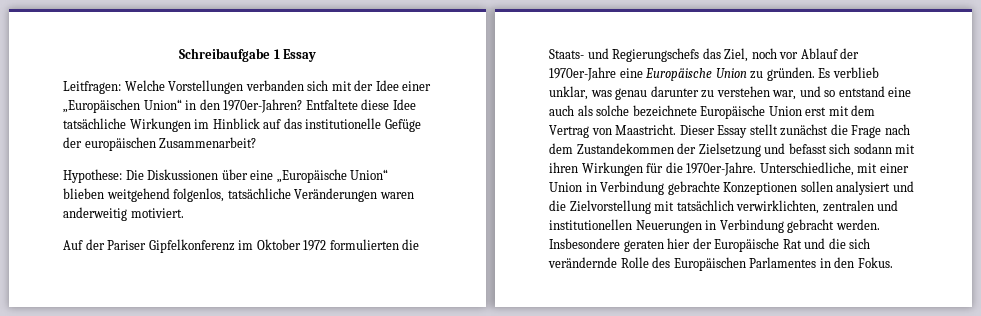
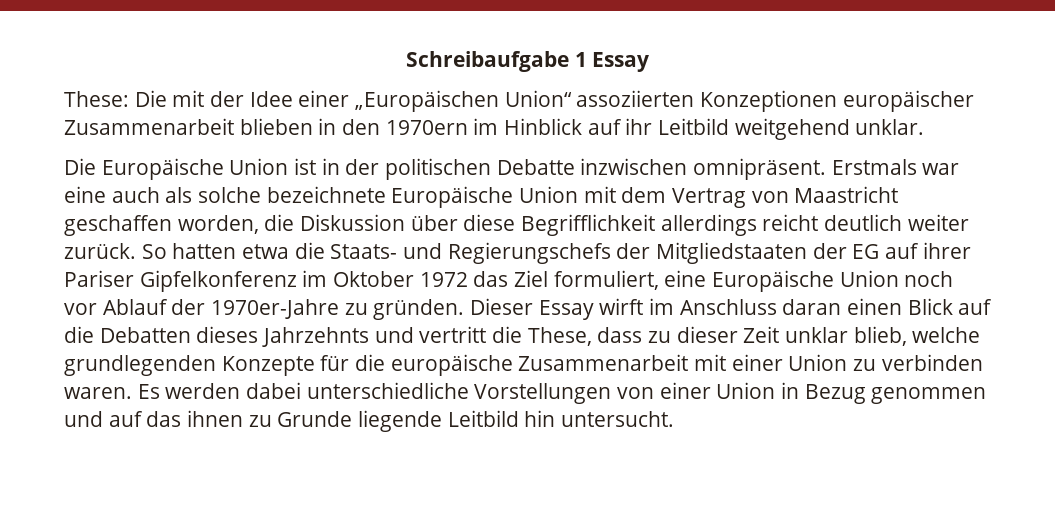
[63,80,329,94] Leitfragen: Welche Vorstellungen verbanden sich -> [64,90,167,107] These: Die
[185,99,416,113] [63,118,421,132] [63,137,257,151] [63,169,389,183] [63,188,414,202] [63,207,184,221] [63,239,420,253] [549,48,860,62] [549,67,879,81] [549,86,885,100] in den 1970er-Jahren? Entfaltete diese Idee tatsächliche Wirkungen im Hinblick auf das institutionelle Gefüge der europäischen Zusammenarbeit? // Hypothese: Die Diskussionen über eine „Europäische Union“ blieben weitgehend folgenlos, tatsächliche Veränderungen waren anderweitig motiviert. // Auf der Pariser Gipfelkonferenz im Oktober 1972 formulierten die Staats- und Regierungschefs das Ziel, noch vor Ablauf der 1970er-Jahre eine Europäische Union zu gründen. Es verblieb unklar, was genau darunter zu verstehen war, und so entstand -> [576,90,974,112] [64,118,925,140] [64,158,960,180] assoziierten Konzeptionen europäischer Zusammenarbeit blieben in den 1970ern im Hinblick auf ihr Leitbild weitgehend unklar. // Die Europäische Union ist in der politischen Debatte inzwischen omnipräsent. Erstmals war
[805,107,827,116] erst -> (579, 194) none
[615,124,910,138] [549,143,916,157] [549,162,909,176] [549,181,914,195] [549,200,899,214] [549,219,880,233] [549,238,871,252] [548,257,893,271] Maastricht. Dieser Essay stellt zunächst die Frage nach dem Zustandekommen der Zielsetzung und befasst sich sodann mit ihren Wirkungen für die 1970er-Jahre. Unterschiedliche, mit einer Union in Verbindung gebrachte Konzeptionen sollen analysiert und die Zielvorstellung mit tatsächlich verwirklichten, zentralen und institutionellen Neuerungen in Verbindung gebracht werden. Insbesondere geraten hier der Europäische Rat und die sich verändernde Rolle des Europäischen Parlamentes in den Fokus. -> [794,186,899,203] [64,214,969,236] [64,242,971,264] [64,270,954,292] [64,298,993,320] [64,326,981,347] [64,354,983,376] [64,382,987,404] [64,410,675,432] Maastricht geschaffen worden, die Diskussion über diese Begrifflichkeit allerdings reicht deutlich weiter zurück. So hatten etwa die Staats- und Regierungschefs der Mitgliedstaaten der EG auf ihrer Pariser Gipfelkonferenz im Oktober 1972 das Ziel formuliert, eine Europäische Union noch vor Ablauf der 1970er-Jahre zu gründen. Dieser Essay wirft im Anschluss daran einen Blick auf die Debatten dieses Jahrzehnts und vertritt die These, dass zu dieser Zeit unklar blieb, welche grundlegenden Konzepte für die europäische Zusammenarbeit mit einer Union zu verbinden waren. Es werden dabei unterschiedliche Vorstellungen von einer Union in Bezug genommen und auf das ihnen zu Grunde liegende Leitbild hin untersucht.

